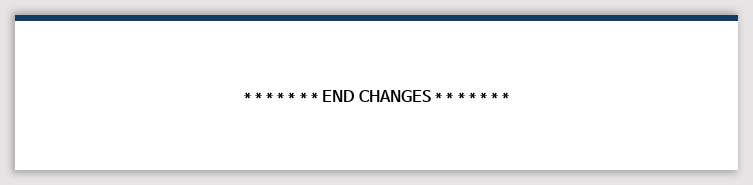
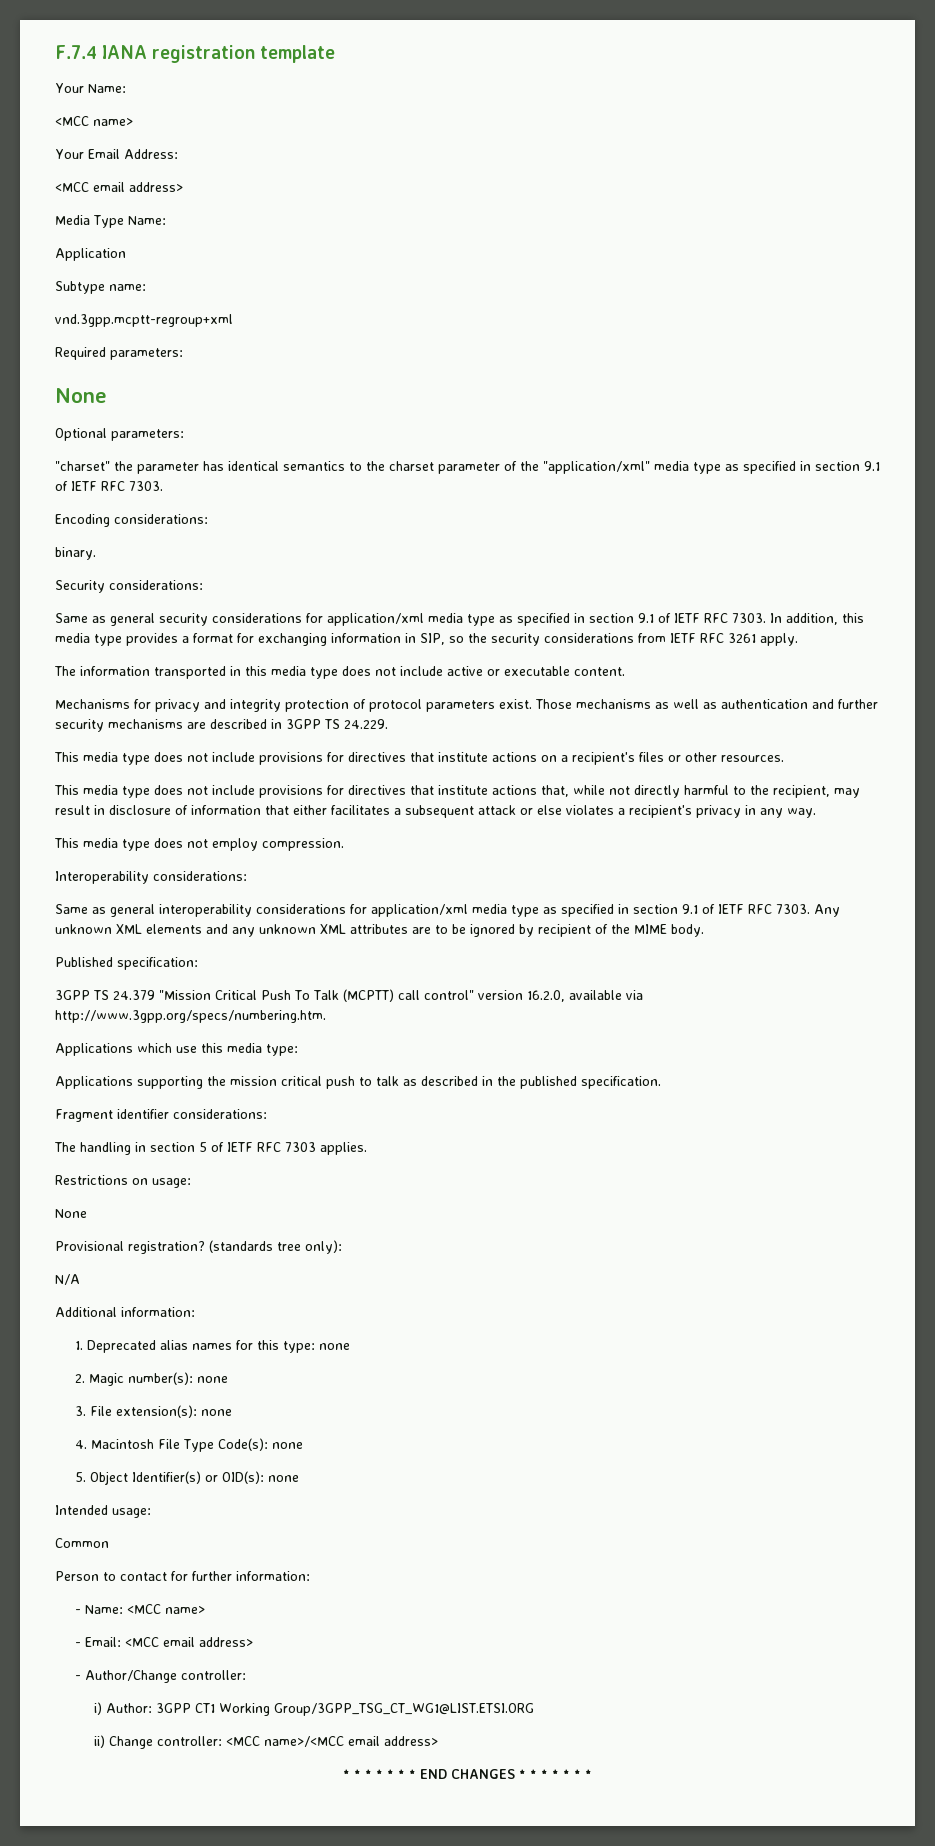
(243, 97) none -> [55,45,336,63] [55,83,126,93] [55,116,133,126] [55,149,178,159] [55,182,183,192] [55,215,166,228] [55,248,126,261] [55,281,146,294] [55,314,233,327] [55,347,183,360] [55,388,107,403] [55,428,184,441] [55,461,880,474] [55,481,163,491] [55,514,208,527] [55,547,96,560] [55,580,203,593] [55,613,864,626] [55,633,798,646] [54,666,625,679] [55,699,878,712] [55,719,388,732] [54,752,784,765] [54,785,860,798] [55,805,816,818] [54,838,344,851] [55,871,247,884] [55,904,840,917] [55,924,704,937] [55,957,198,970] [55,989,643,1002] [55,1010,326,1023] [55,1043,298,1056] [55,1076,661,1089] [55,1109,267,1122] [54,1142,367,1155] [55,1175,191,1188] [55,1209,87,1218] [55,1240,342,1254] [55,1274,80,1285] [55,1307,195,1317] [74,1340,350,1353] [74,1372,228,1386] [74,1405,232,1418] [74,1438,303,1452] [74,1471,299,1485] [55,1505,151,1518] [55,1538,109,1548] [55,1571,310,1581] [74,1604,205,1614] [74,1637,253,1647] [74,1670,246,1683] [94,1702,535,1716] [94,1735,439,1749] F.7.4 IANA registration template // Your Name: // <MCC name> // Your Email Address: // <MCC email address> // Media Type Name: // Application // Subtype name: // vnd.3gpp.mcptt-regroup+xml // Required parameters: // None // Optional parameters: // "charset" the parameter has identical semantics to the charset parameter of the "application/xml" media type as specified in section 9.1 of IETF RFC 7303. // Encoding considerations: // binary. // Security considerations: // Same as general security considerations for application/xml media type as specified in section 9.1 of IETF RFC 7303. In addition, this media type provides a format for exchanging information in SIP, so the security considerations from IETF RFC 3261 apply. // The information transported in this media type does not include active or executable content. // Mechanisms for privacy and integrity protection of protocol parameters exist. Those mechanisms as well as authentication and further security mechanisms are described in 3GPP TS 24.229. // This media type does not include provisions for directives that institute actions on a recipient's files or other resources. // This media type does not include provisions for directives that institute actions that, while not directly harmful to the recipient, may result in disclosure of information that either facilitates a subsequent attack or else violates a recipient's privacy in any way. // This media type does not employ compression. // Interoperability considerations: // Same as general interoperability considerations for application/xml media type as specified in section 9.1 of IETF RFC 7303. Any unknown XML elements and any unknown XML attributes are to be ignored by recipient of the MIME body. // Published specification: // 3GPP TS 24.379 "Mission Critical Push To Talk (MCPTT) call control" version 16.2.0, available via http://www.3gpp.org/specs/numbering.htm. // Applications which use this media type: // Applications supporting the mission critical push to talk as described in the published specification. // Fragment identifier considerations: // The handling in section 5 of IETF RFC 7303 applies. // Restrictions on usage: // None // Provisional registration? (standards tree only): // N/A // Additional information: // 1. Deprecated alias names for this type: none // 2. Magic number(s): none // 3. File extension(s): none // 4. Macintosh File Type Code(s): none // 5. Object Identifier(s) or OID(s): none // Intended usage: // Common // Person to contact for further information: // - Name: <MCC name> // - Email: <MCC email address> // - Author/Change controller: // i) Author: 3GPP CT1 Working Group/3GPP_TSG_CT_WG1@LIST.ETSI.ORG // ii) Change controller: <MCC name>/<MCC email address> //

